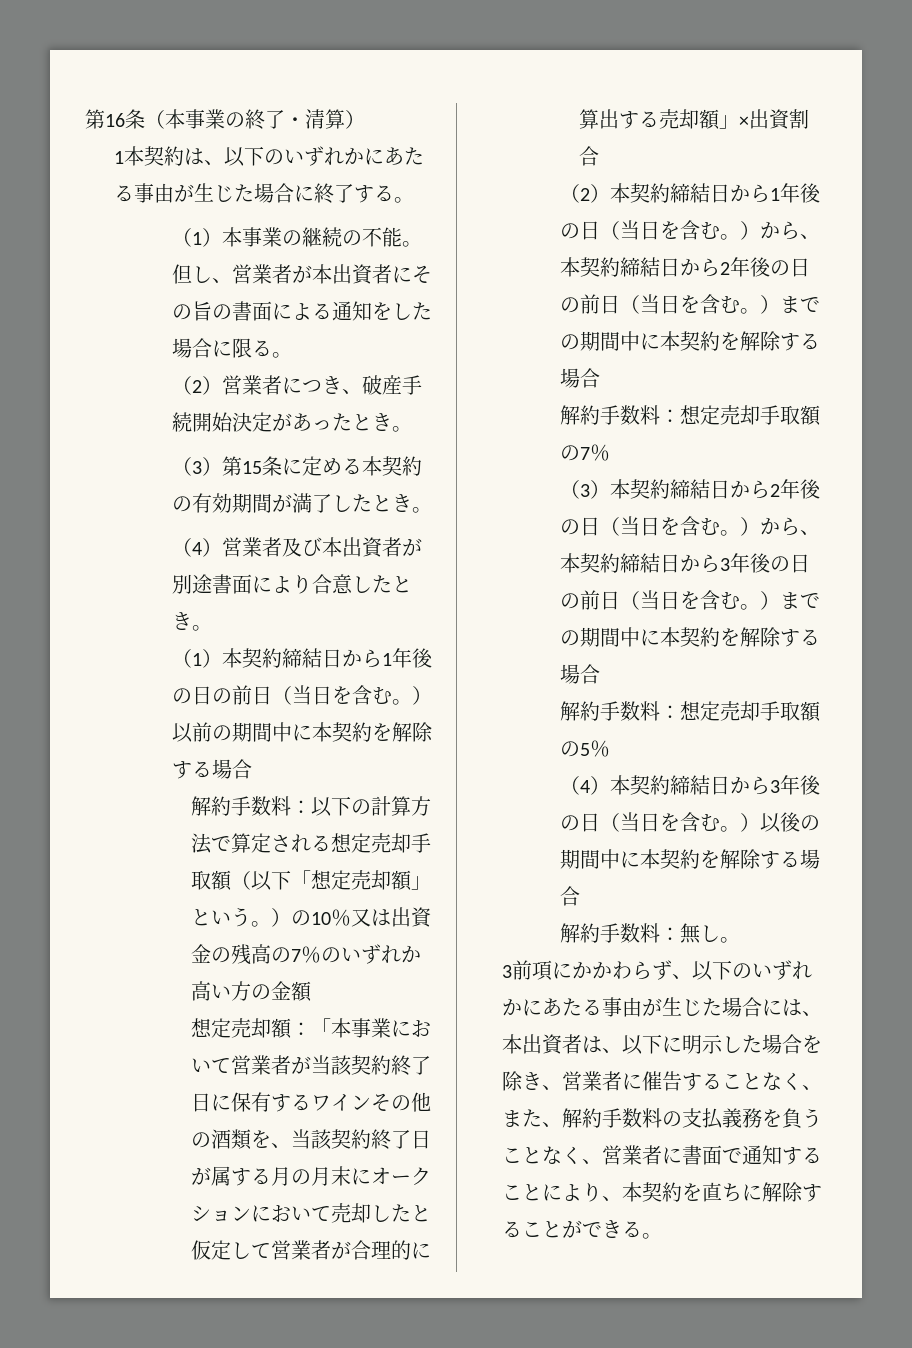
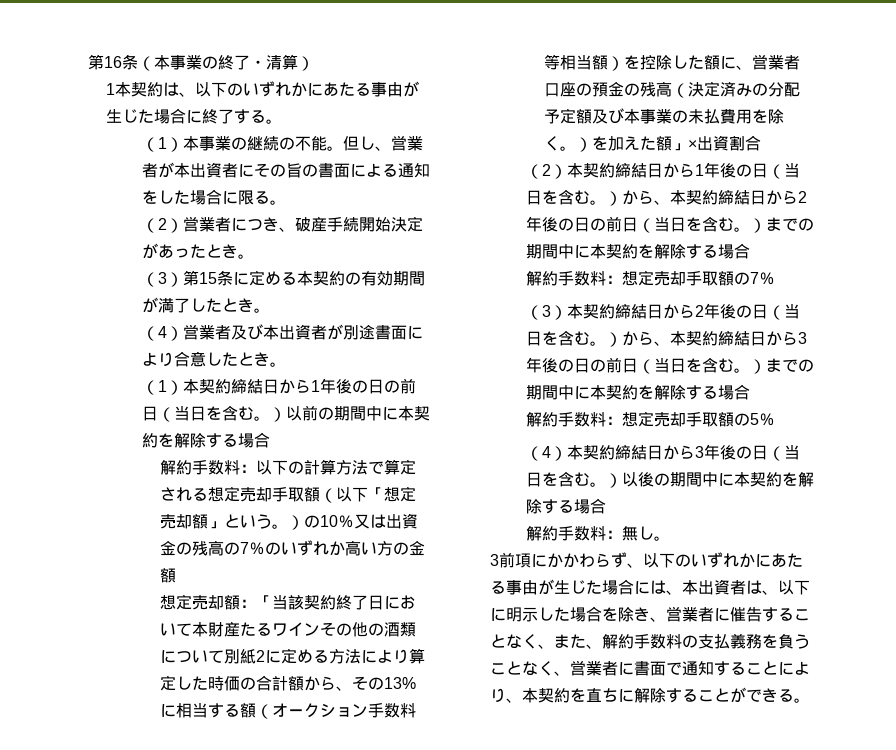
[331,1018,432,1038] [191,1055,312,1075] 本事業において営業者が -> (273, 601) none
[231,1092,292,1112] 保有す -> [400,595,417,609] [160,621,257,637] おいて本財産た
[251,1129,432,1150] [191,1166,432,1186] [191,1203,432,1223] [191,1240,432,1260] [579,109,700,129] を、当該契約終了日が属する月の月末にオークションにおいて売却したと仮定して営業者が合理的に算出する売却 -> [160,648,426,664] [160,675,417,691] [160,703,417,719] [544,54,801,71] [544,81,801,98] [544,108,785,124] [544,136,657,152] について別紙2に定める方法により算定した時価の合計額から、その13%に相当する額（オークション手数料等相当額）を控除した額に、営業者口座の預金の残高（決定済みの分配予定額及び本事業の未払費用を除く。）を加えた

